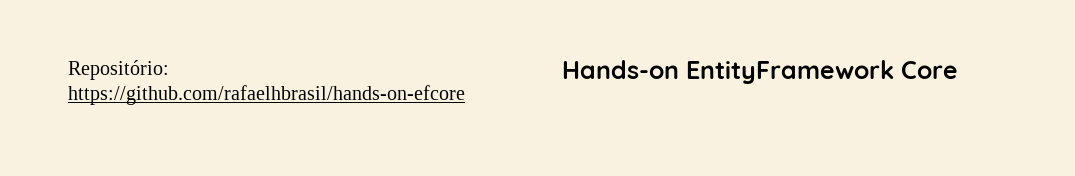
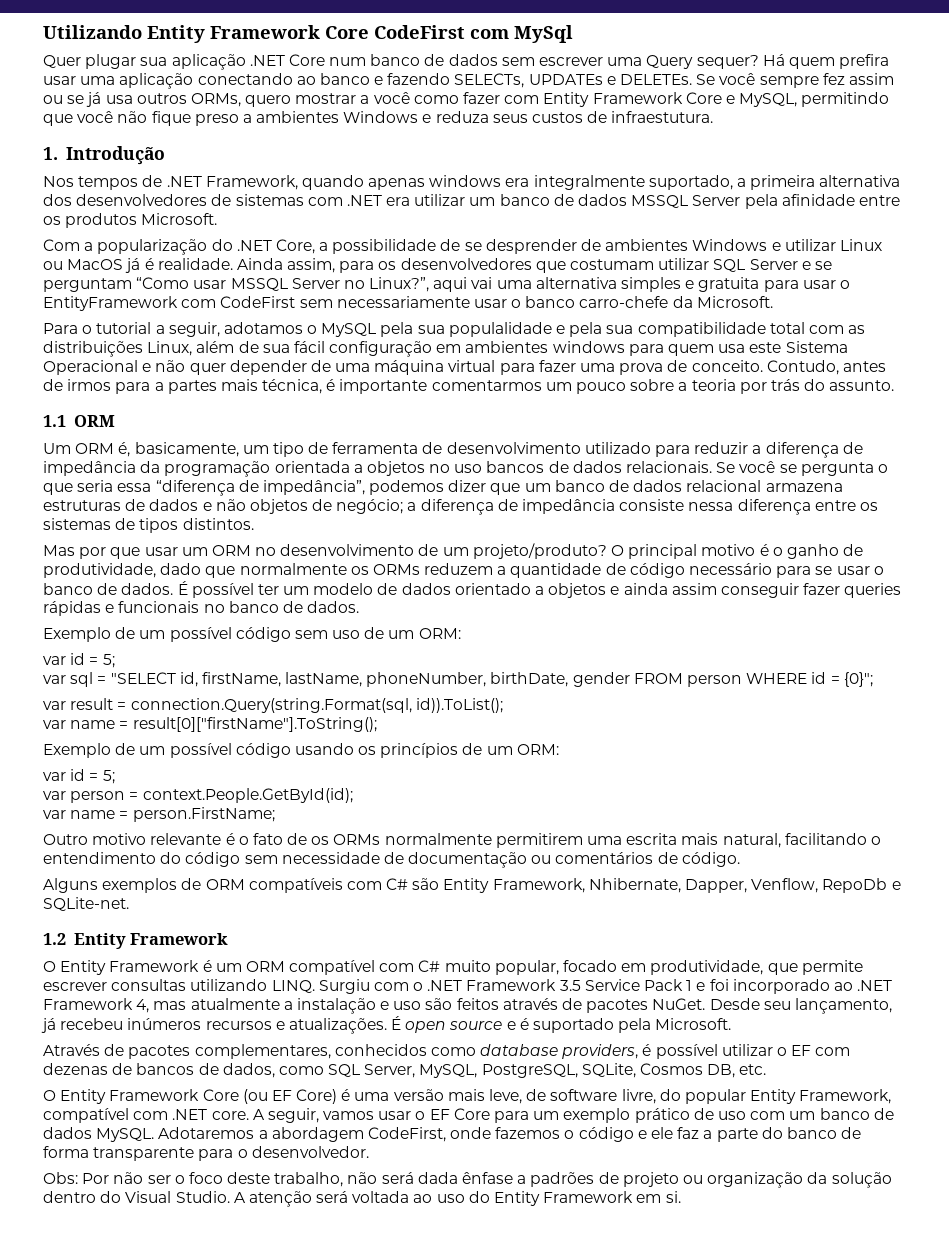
[68,60,169,80] [68,85,465,105] [562,60,958,84] Repositório: https://github.com/rafaelhbrasil/hands-on-efcore // Hands-on EntityFramework Core -> [43,25,573,43] [43,54,890,70] [43,73,894,89] [43,92,890,107] [43,111,714,126] [43,146,165,165] [43,175,901,190] [43,194,900,209] [43,213,218,228] [43,239,882,255] [43,258,832,273] [43,277,850,292] [43,296,773,311] [43,322,866,337] [43,341,848,357] [43,360,886,375] [43,379,895,394] [43,415,115,427] [43,442,863,458] [43,461,888,477] [43,480,843,496] [43,499,878,515] [43,518,254,533] [43,543,864,559] [43,563,884,578] [43,581,902,598] [43,601,360,616] [43,627,461,642] [43,653,115,668] [43,672,873,687] [43,698,503,713] [43,717,377,732] [43,743,559,758] [43,769,115,784] [43,788,353,803] [43,807,275,822] [43,833,881,848] [43,852,740,868] [43,878,901,893] [43,897,129,911] [43,933,229,949] [43,960,863,975] [43,979,893,994] [43,998,892,1014] [41,1016,732,1034] [43,1044,851,1059] [43,1063,767,1078] [43,1089,892,1104] [43,1108,894,1123] [43,1127,862,1142] [43,1146,369,1161] [43,1172,892,1188] [43,1191,681,1207] Utilizando Entity Framework Core CodeFirst com MySql // Quer plugar sua aplicação .NET Core num banco de dados sem escrever uma Query sequer? Há quem prefira usar uma aplicação conectando ao banco e fazendo SELECTs, UPDATEs e DELETEs. Se você sempre fez assim ou se já usa outros ORMs, quero mostrar a você como fazer com Entity Framework Core e MySQL, permitindo que você não fique preso a ambientes Windows e reduza seus custos de infraestutura. // 1. Introdução // Nos tempos de .NET Framework, quando apenas windows era integralmente suportado, a primeira alternativa dos desenvolvedores de sistemas com .NET era utilizar um banco de dados MSSQL Server pela afinidade entre os produtos Microsoft. // Com a popularização do .NET Core, a possibilidade de se desprender de ambientes Windows e utilizar Linux ou MacOS já é realidade. Ainda assim, para os desenvolvedores que costumam utilizar SQL Server e se perguntam “Como usar MSSQL Server no Linux?”, aqui vai uma alternativa simples e gratuita para usar o EntityFramework com CodeFirst sem necessariamente usar o banco carro-chefe da Microsoft. // Para o tutorial a seguir, adotamos o MySQL pela sua populalidade e pela sua compatibilidade total com as distribuições Linux, além de sua fácil configuração em ambientes windows para quem usa este Sistema Operacional e não quer depender de uma máquina virtual para fazer uma prova de conceito. Contudo, antes de irmos para a partes mais técnica, é importante comentarmos um pouco sobre a teoria por trás do assunto. // 1.1 ORM // Um ORM é, basicamente, um tipo de ferramenta de desenvolvimento utilizado para reduzir a diferença de impedância da programação orientada a objetos no uso bancos de dados relacionais. Se você se pergunta o que seria essa “diferença de impedância”, podemos dizer que um banco de dados relacional armazena estruturas de dados e não objetos de negócio; a diferença de impedância consiste nessa diferença entre os sistemas de tipos distintos. // Mas por que usar um ORM no desenvolvimento de um projeto/produto? O principal motivo é o ganho de produtividade, dado que normalmente os ORMs reduzem a quantidade de código necessário para se usar o banco de dados. É possível ter um modelo de dados orientado a objetos e ainda assim conseguir fazer queries rápidas e funcionais no banco de dados. // Exemplo de um possível código sem uso de um ORM: // var id = 5; // var sql = "SELECT id, firstName, lastName, phoneNumber, birthDate, gender FROM person WHERE id = {0}"; // var result = connection.Query(string.Format(sql, id)).ToList(); // var name = result[0]["firstName"].ToString(); // Exemplo de um possível código usando os princípios de um ORM: // var id = 5; // var person = context.People.GetById(id); // var name = person.FirstName; // Outro motivo relevante é o fato de os ORMs normalmente permitirem uma escrita mais natural, facilitando o entendimento do código sem necessidade de documentação ou comentários de código. // Alguns exemplos de ORM compatíveis com C# são Entity Framework, Nhibernate, Dapper, Venflow, RepoDb e SQLite-net. // 1.2 Entity Framework // O Entity Framework é um ORM compatível com C# muito popular, focado em produtividade, que permite escrever consultas utilizando LINQ. Surgiu com o .NET Framework 3.5 Service Pack 1 e foi incorporado ao .NET Framework 4, mas atualmente a instalação e uso são feitos através de pacotes NuGet. Desde seu lançamento, já recebeu inúmeros recursos e atualizações. É open source e é suportado pela Microsoft. // Através de pacotes complementares, conhecidos como database providers, é possível utilizar o EF com dezenas de bancos de dados, como SQL Server, MySQL, PostgreSQL, SQLite, Cosmos DB, etc. // O Entity Framework Core (ou EF Core) é uma versão mais leve, de software livre, do popular Entity Framework, compatível com .NET core. A seguir, vamos usar o EF Core para um exemplo prático de uso com um banco de dados MySQL. Adotaremos a abordagem CodeFirst, onde fazemos o código e ele faz a parte do banco de forma transparente para o desenvolvedor. // Obs: Por não ser o foco deste trabalho, não será dada ênfase a padrões de projeto ou organização da solução dentro do Visual Studio. A atenção será voltada ao uso do Entity Framework em si.

